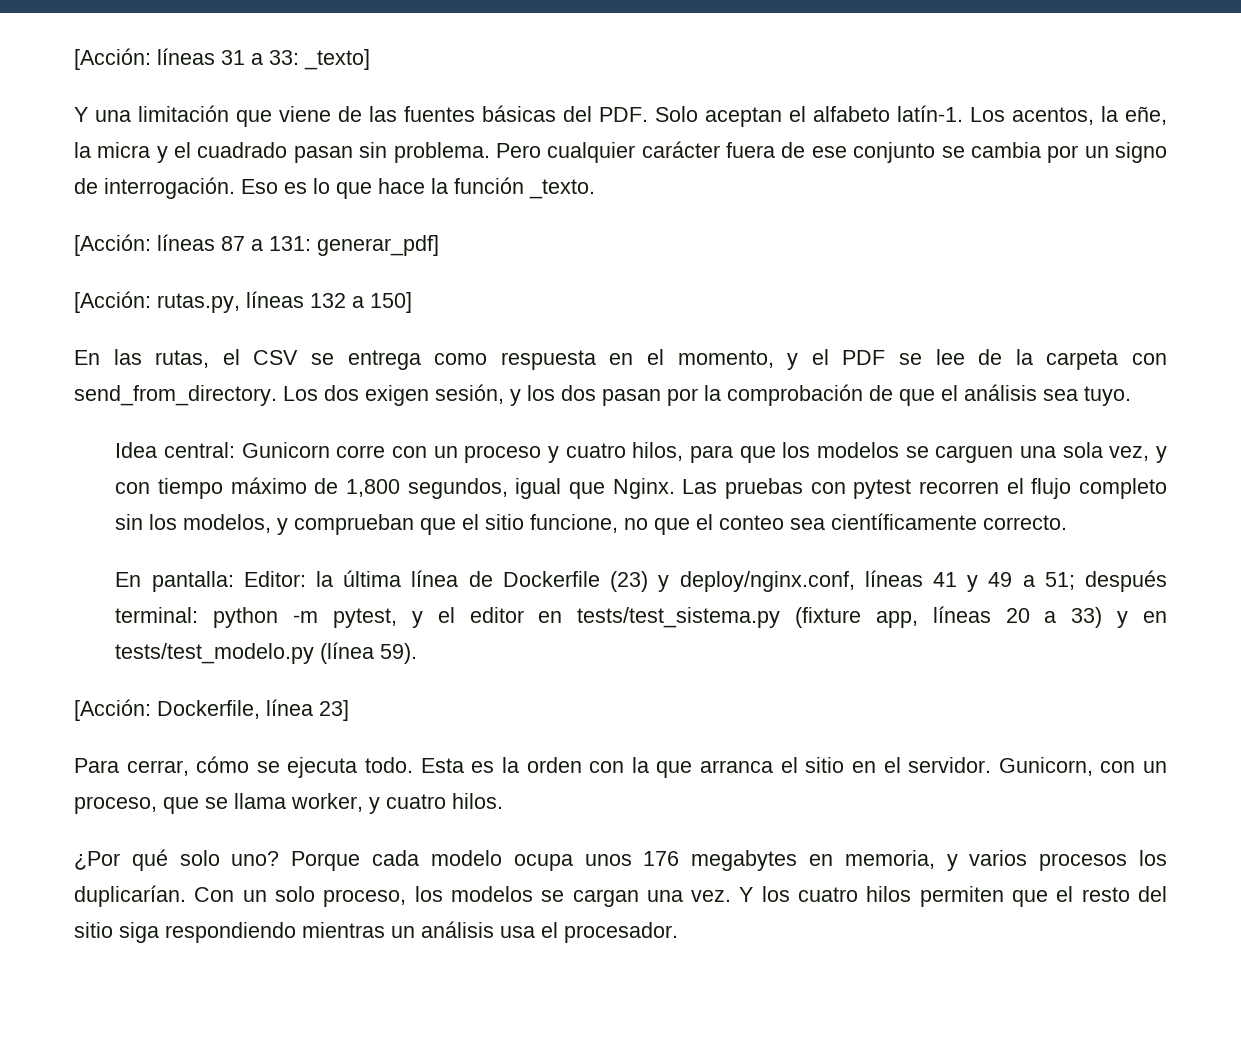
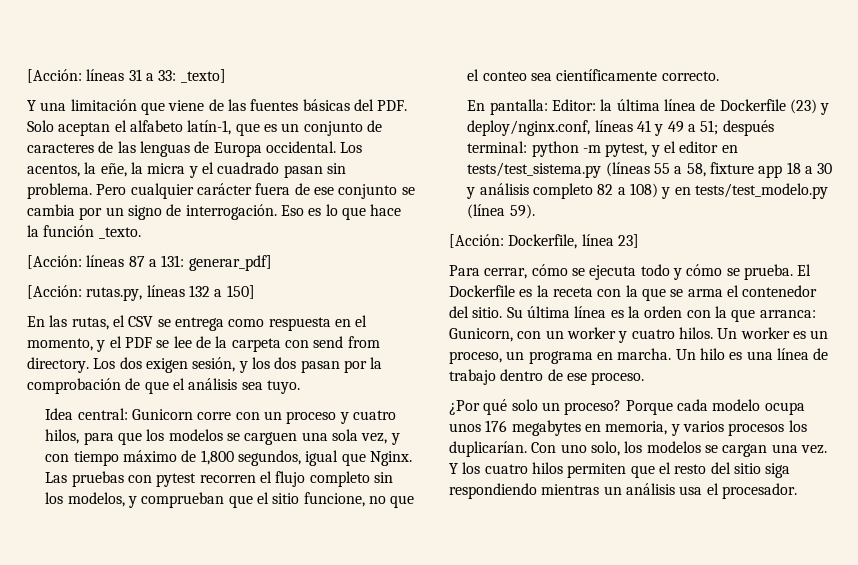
[897,105,963,122] latín-1. -> [187,120,382,136] [27,141,336,157] latín-1, que es un conjunto de caracteres de las lenguas de Europa occidental.
[74,385,277,406] send_from_directory. -> [313,336,380,348] [27,357,89,373] send from directory.
[795,606,1103,628] (fixture app, líneas 20 a 33) -> [605,162,833,178] [466,183,658,199] (líneas 55 a 58, fixture app 18 a 30 y análisis completo 82 a 108)
[365,757,464,773] todo. Esta -> [640,264,812,280] [449,285,818,301] [449,306,607,318] todo y cómo se prueba. El Dockerfile es la receta con la que se arma el contenedor del sitio. Su última línea
[700,757,1167,776] [74,793,503,814] arranca el sitio en el servidor. Gunicorn, con un proceso, que se llama worker, y cuatro hilos. -> [759,310,816,318] [449,327,829,343] [449,348,829,364] [449,369,645,385] arranca: Gunicorn, con un worker y cuatro hilos. Un worker es un proceso, un programa en marcha. Un hilo es una línea de trabajo dentro de ese proceso.
[231,851,280,866] uno? -> [541,400,622,415] un proceso?
[242,886,407,907] un solo proceso, -> [560,441,620,456] uno solo,

